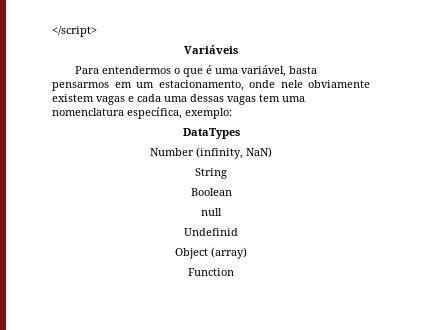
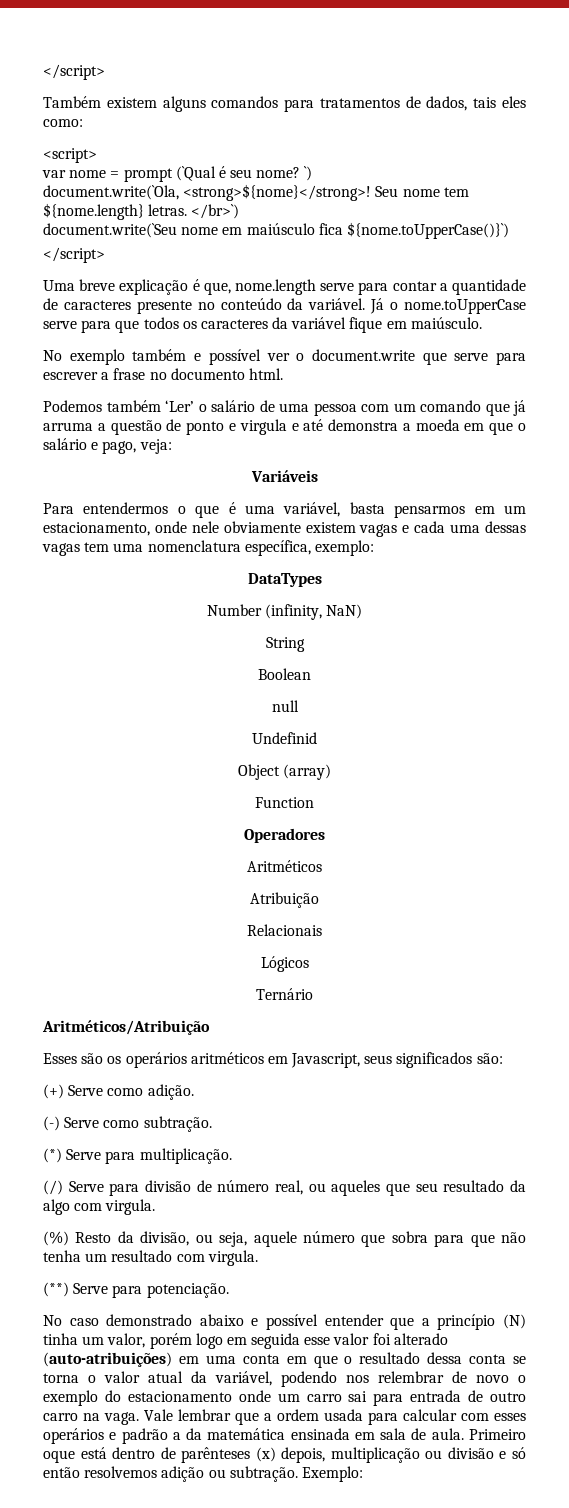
[52,26,97,37] </script> -> [43,64,105,80] [43,96,526,112] [43,119,83,127] [43,148,97,163] [42,166,313,182] [43,184,469,201] [43,203,240,220] [43,222,509,239] [43,247,105,263] [43,279,526,295] [43,298,527,314] [43,317,482,333] [43,349,526,365] [43,368,283,380] [43,400,526,416] [43,419,526,435] [43,438,172,454] </script> // Também existem alguns comandos para tratamentos de dados, tais eles como: // <script> // var nome = prompt (`Qual é seu nome? `) // document.write(`Ola, <strong>${nome}</strong>! Seu nome tem ${nome.length} letras. </br>`) // document.write(`Seu nome em maiúsculo fica ${nome.toUpperCase()}`) // </script> // Uma breve explicação é que, nome.length serve para contar a quantidade de caracteres presente no conteúdo da variável. Já o nome.toUpperCase serve para que todos os caracteres da variável fique em maiúsculo. // No exemplo também e possível ver o document.write que serve para escrever a frase no documento html. // Podemos também ‘Ler’ o salário de uma pessoa com um comando que já arruma a questão de ponto e virgula e até demonstra a moeda em que o salário e pago, veja:
(234, 272) none -> [244,828,325,843] [247,860,322,872] [250,892,319,908] [247,924,322,936] [260,956,309,972] [256,988,313,1000] [42,1020,210,1035] [43,1052,503,1068] [43,1084,194,1100] [43,1116,212,1132] [43,1148,232,1164] [43,1180,527,1196] [43,1199,156,1215] [43,1231,526,1247] [43,1250,258,1266] [43,1282,229,1298] [43,1314,527,1330] [43,1333,448,1349] [43,1352,526,1368] [43,1371,526,1387] [43,1390,526,1406] [43,1409,526,1425] [43,1428,526,1444] [43,1447,526,1463] [43,1466,363,1482] // Operadores // Aritméticos // Atribuição // Relacionais // Lógicos // Ternário // Aritméticos/Atribuição // Esses são os operários aritméticos em Javascript, seus significados são: // (+) Serve como adição. // (-) Serve como subtração. // (*) Serve para multiplicação. // (/) Serve para divisão de número real, ou aqueles que seu resultado da algo com virgula. // (%) Resto da divisão, ou seja, aquele número que sobra para que não tenha um resultado com virgula. // (**) Serve para potenciação. // No caso demonstrado abaixo e possível entender que a princípio (N) tinha um valor, porém logo em seguida esse valor foi alterado (auto-atribuições) em uma conta em que o resultado dessa conta se torna o valor atual da variável, podendo nos relembrar de novo o exemplo do estacionamento onde um carro sai para entrada de outro carro na vaga. Vale lembrar que a ordem usada para calcular com esses operários e padrão a da matemática ensinada em sala de aula. Primeiro oque está dentro de parênteses (x) depois, multiplicação ou divisão e só então resolvemos adição ou subtração. Exemplo:

